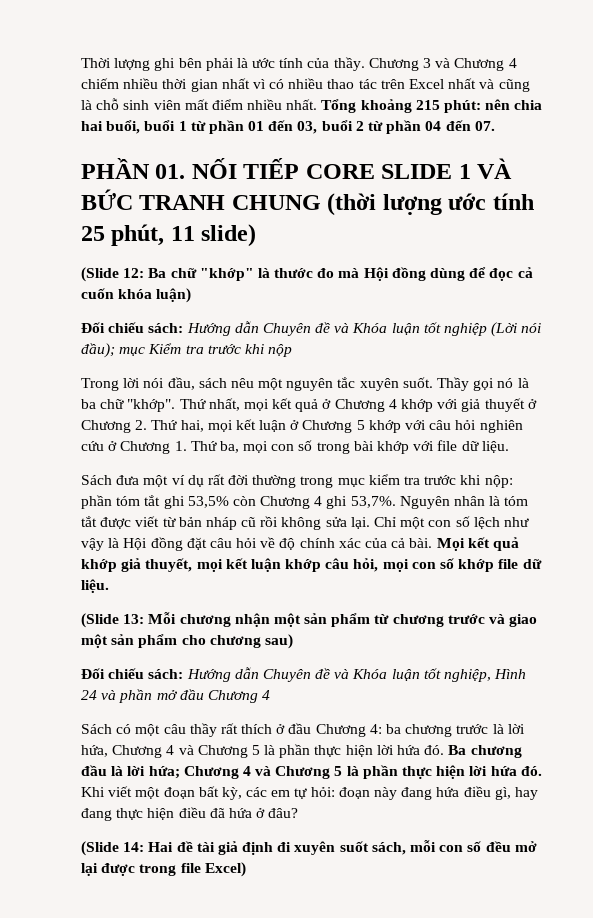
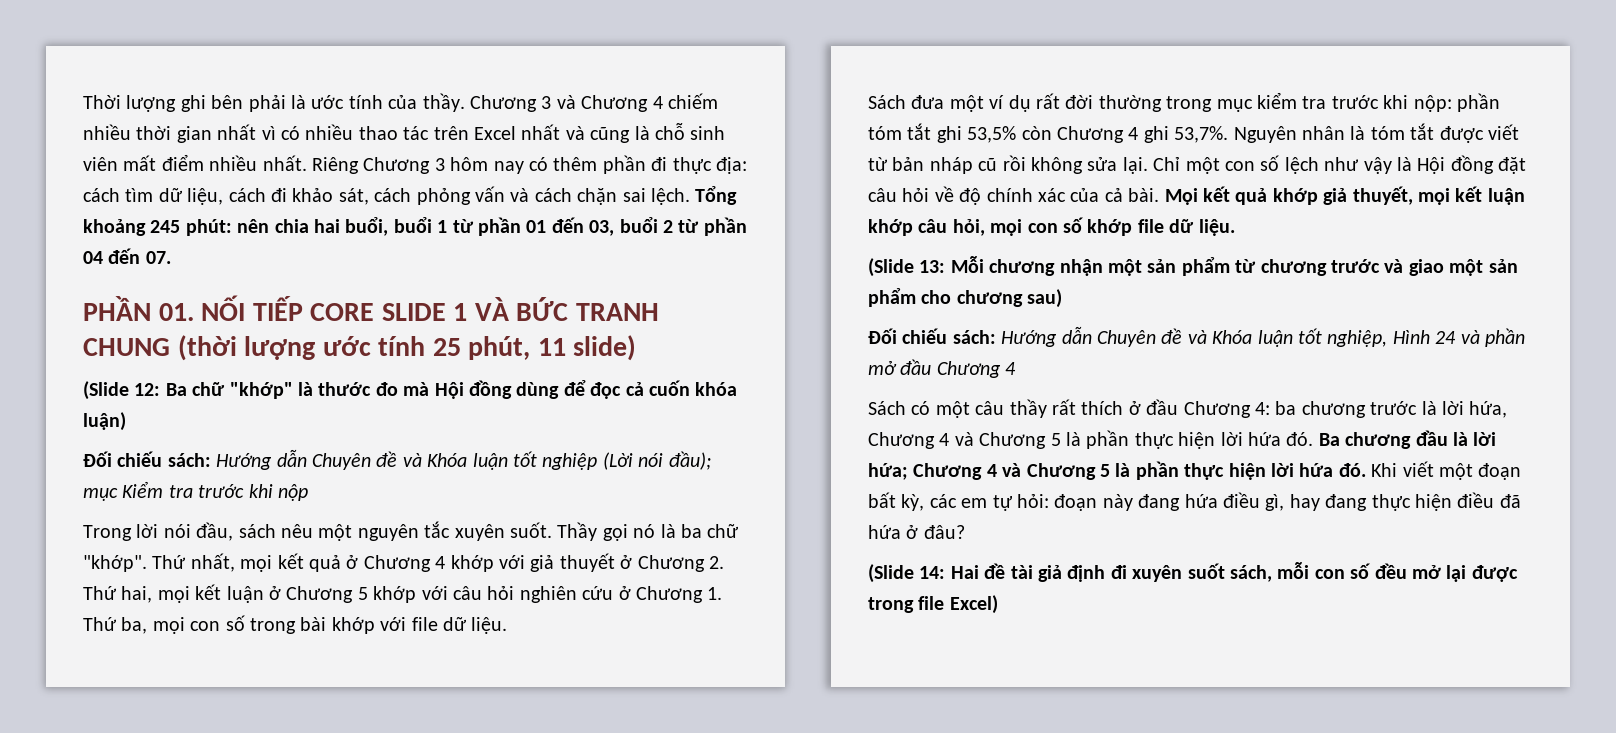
(318, 104) none -> [312,155,747,174] [83,186,690,205] Riêng Chương 3 hôm nay có thêm phần đi thực địa: cách tìm dữ liệu, cách đi khảo sát, cách phỏng vấn và cách chặn sai lệch.
[415,100,440,110] 215 -> [150,220,181,233] 245

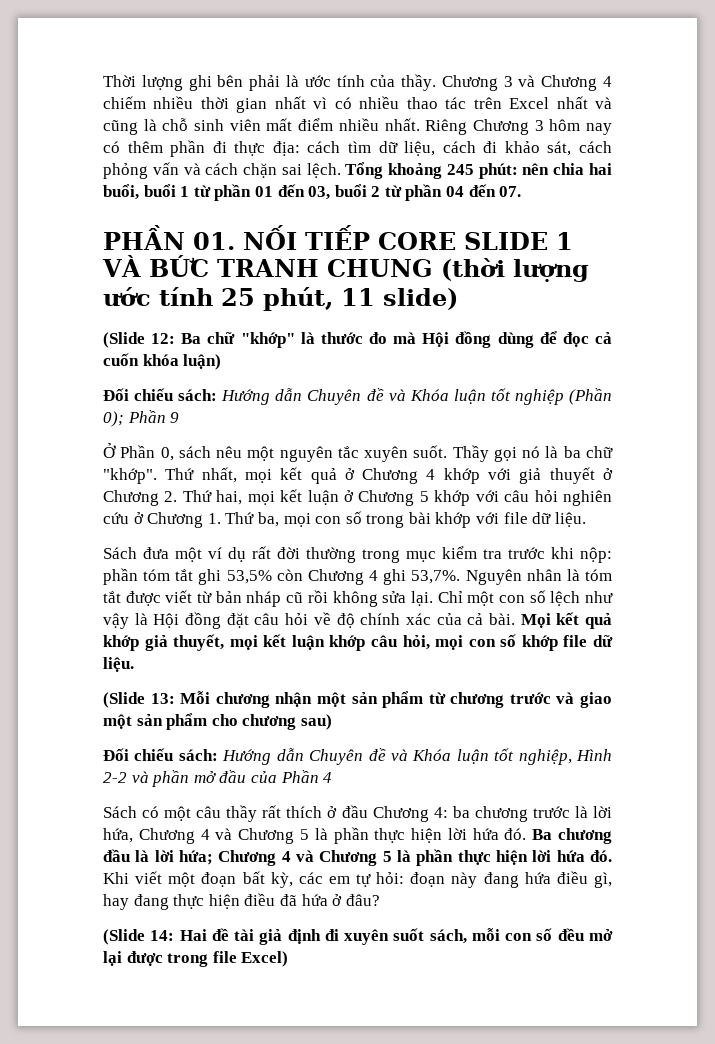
[602,451,711,470] [83,481,308,501] [83,522,234,541] (Lời nói đầu); mục Kiểm tra trước khi nộp // Trong lời nói đầu, -> [568,388,612,405] [103,410,180,427] [103,443,174,461] (Phần 0); Phần 9 // Ở Phần 0,
[1435,331,1457,344] 24 -> [103,772,127,783] 2-2
[936,361,1001,378] Chương -> [250,770,319,783] của Phần

